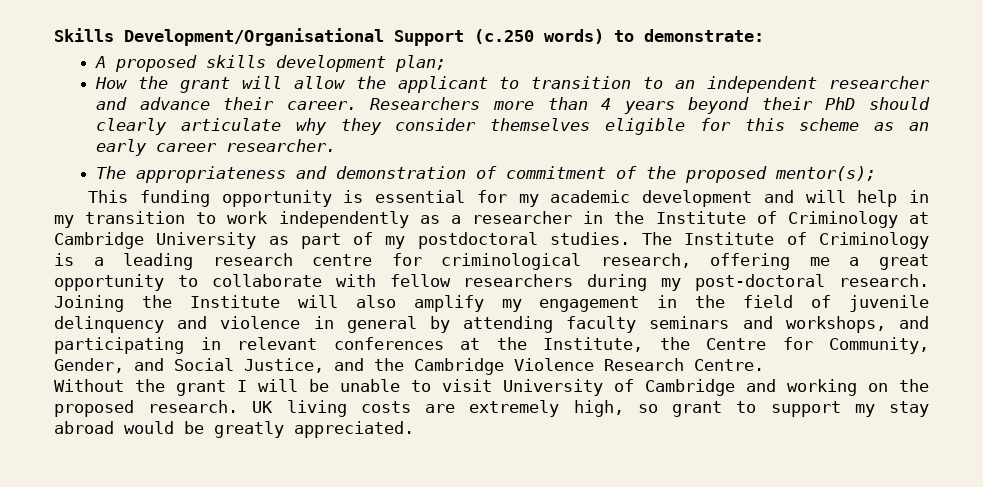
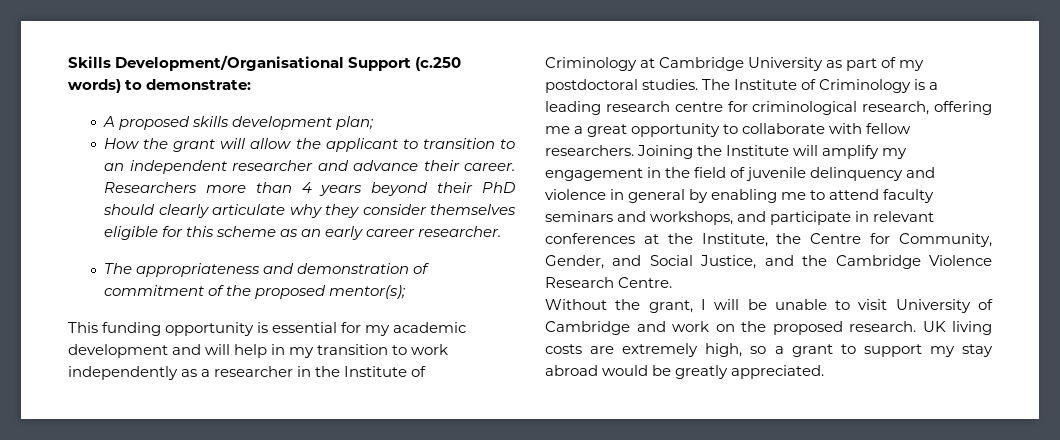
[463,274,930,291] researchers during my post-doctoral research. -> [545,145,634,156] researchers.
[355,295,396,308] also -> (819, 150) none
[463,316,554,333] attending -> [711,189,880,203] enabling me to attend
[54,337,184,354] participating -> [770,211,852,225] participate
[176,380,226,396] grant -> [648,300,693,313] grant,
[787,379,857,396] working -> [672,321,709,332] work
(658, 408) none -> [774,346,784,354] a

